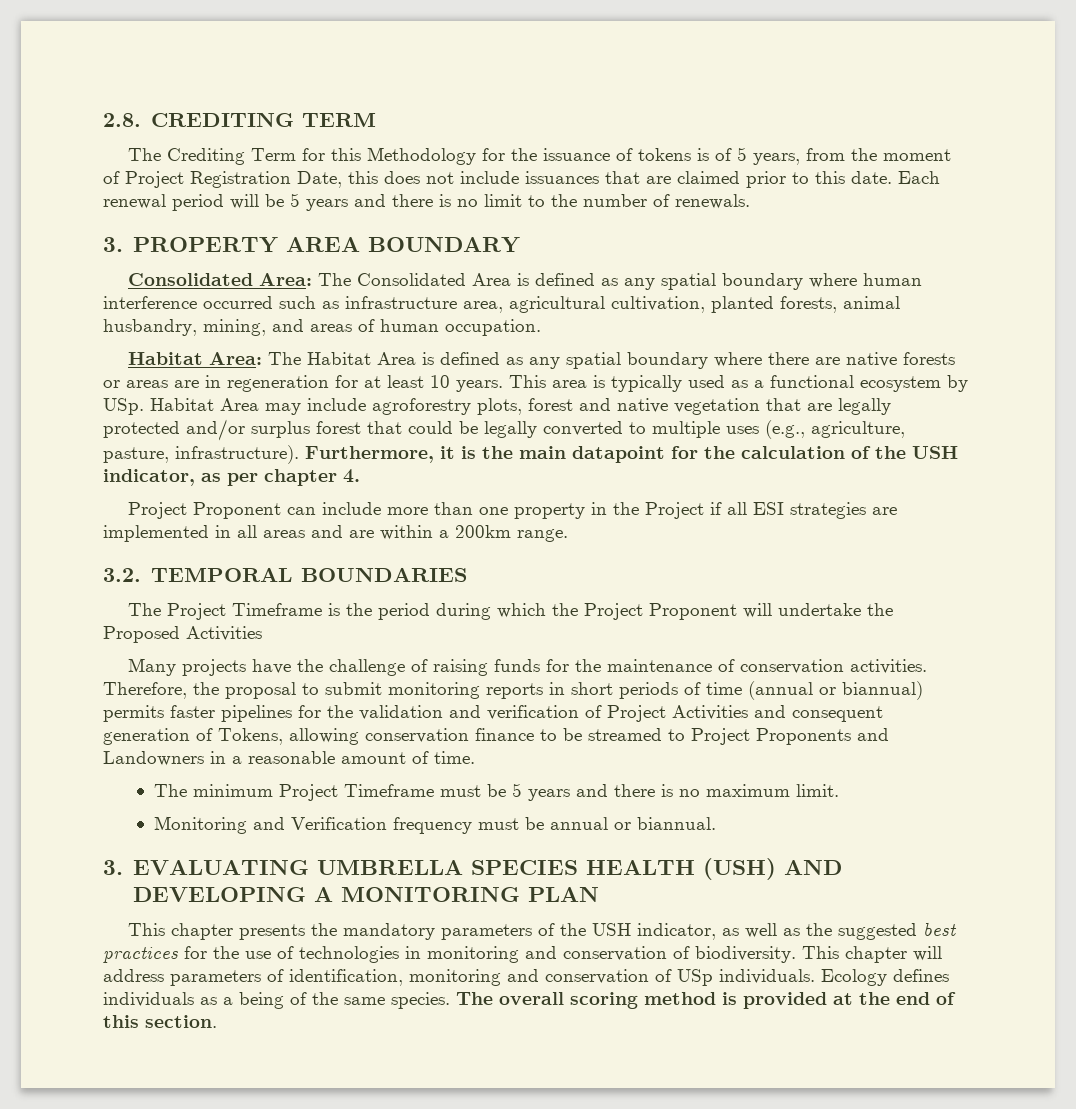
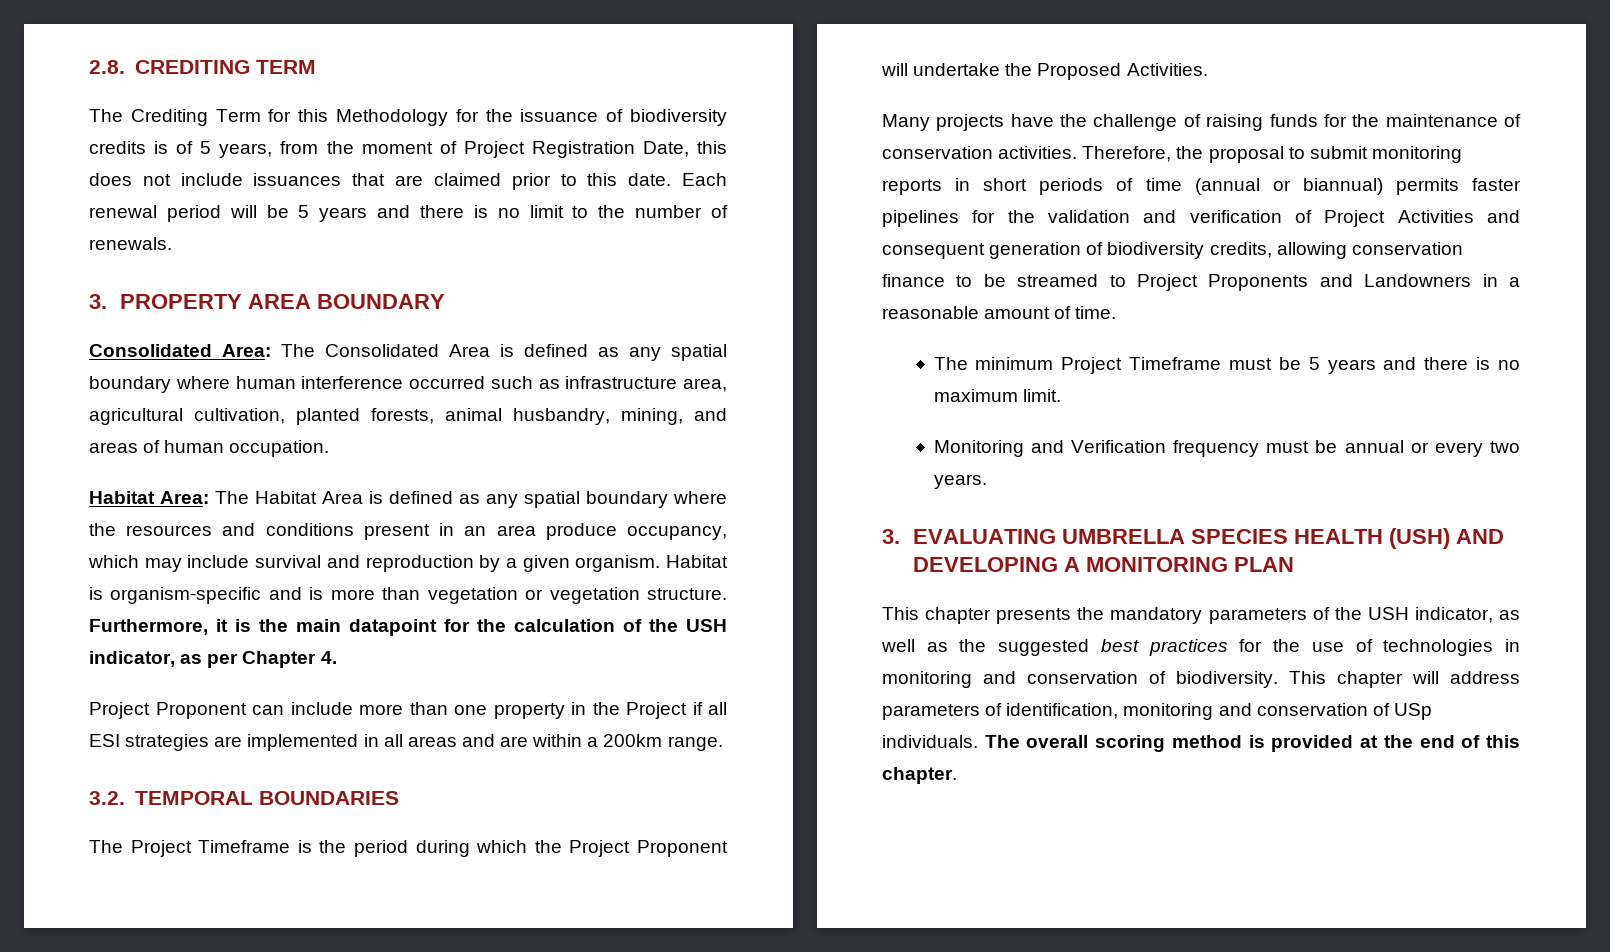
[638,148,692,161] tokens -> [630,109,727,126] [89,141,146,154] biodiversity credits
[768,352,956,367] [103,375,968,392] [103,398,891,415] [103,419,905,441] [103,445,299,464] there are native forests or areas are in regeneration for at least 10 years. This area is typically used as a functional ecosystem by USp. Habitat Area may include agroforestry plots, forest and native vegetation that are legally protected and/or surplus forest that could be legally converted to multiple uses (e.g., agriculture, pasture, infrastructure). -> [89,523,727,540] [88,555,728,572] [89,587,728,604] the resources and conditions present in an area produce occupancy, which may include survival and reproduction by a given organism. Habitat is organism-specific and is more than vegetation or vegetation structure.
[264,469,337,486] chapter -> [242,651,317,668] Chapter
[186,626,262,641] Activities -> [1126,63,1208,76] Activities.
[218,728,283,745] Tokens, -> [1107,242,1272,259] biodiversity credits,
[637,817,717,830] biannual. -> [1434,441,1520,457] [933,474,987,489] every two years.
[821,969,949,986] [103,992,450,1009] Ecology defines individuals as a being of the same species. -> (978, 741) none
[145,1015,217,1028] section. -> [882,767,957,784] chapter.

